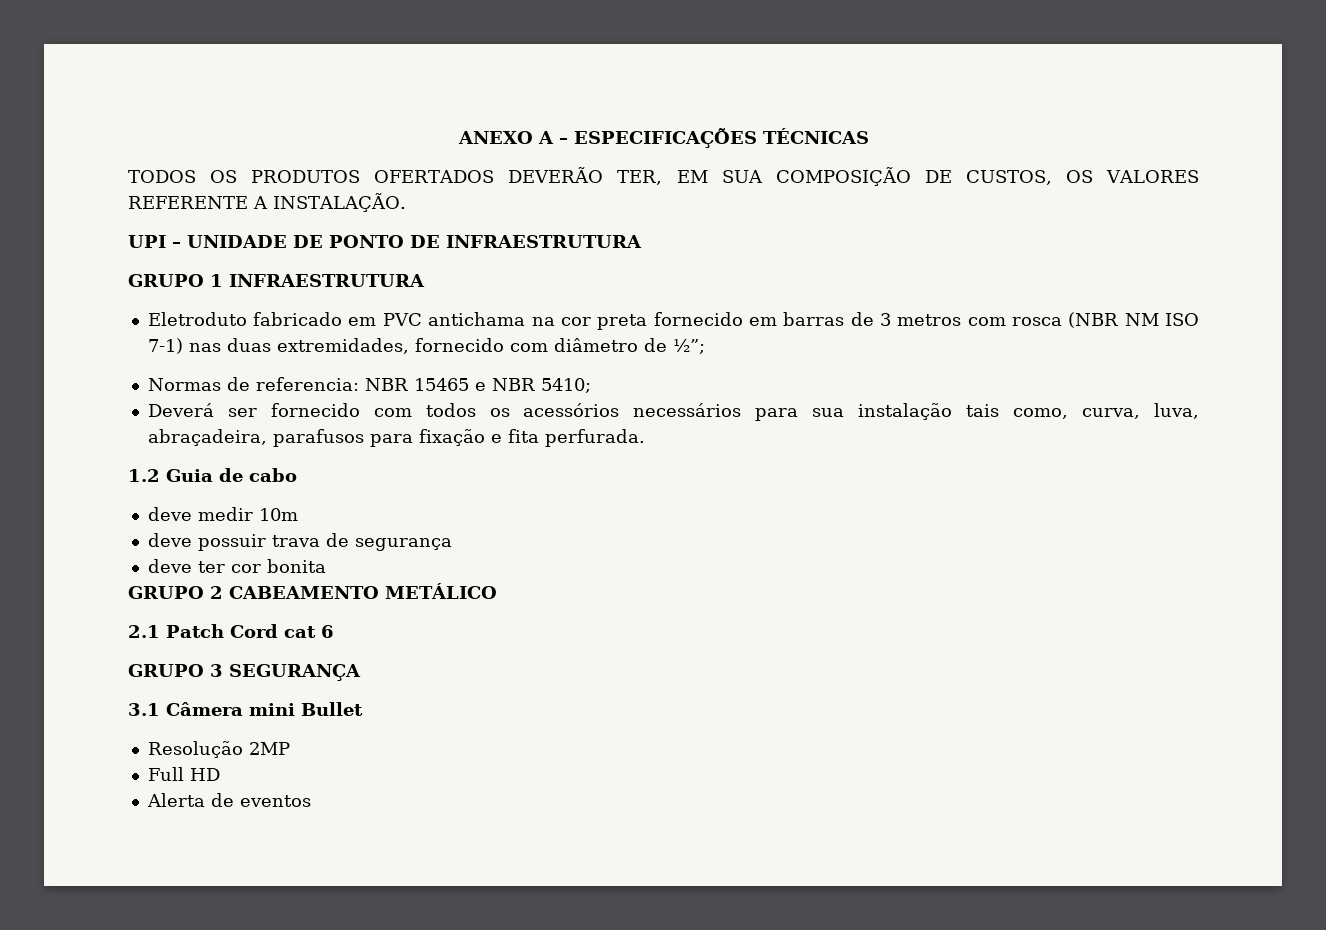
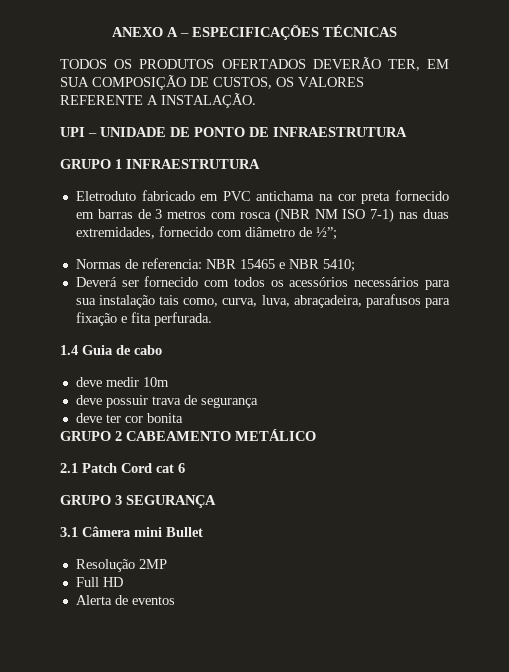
[128,469,160,482] 1.2 -> [60,345,78,355] 1.4

